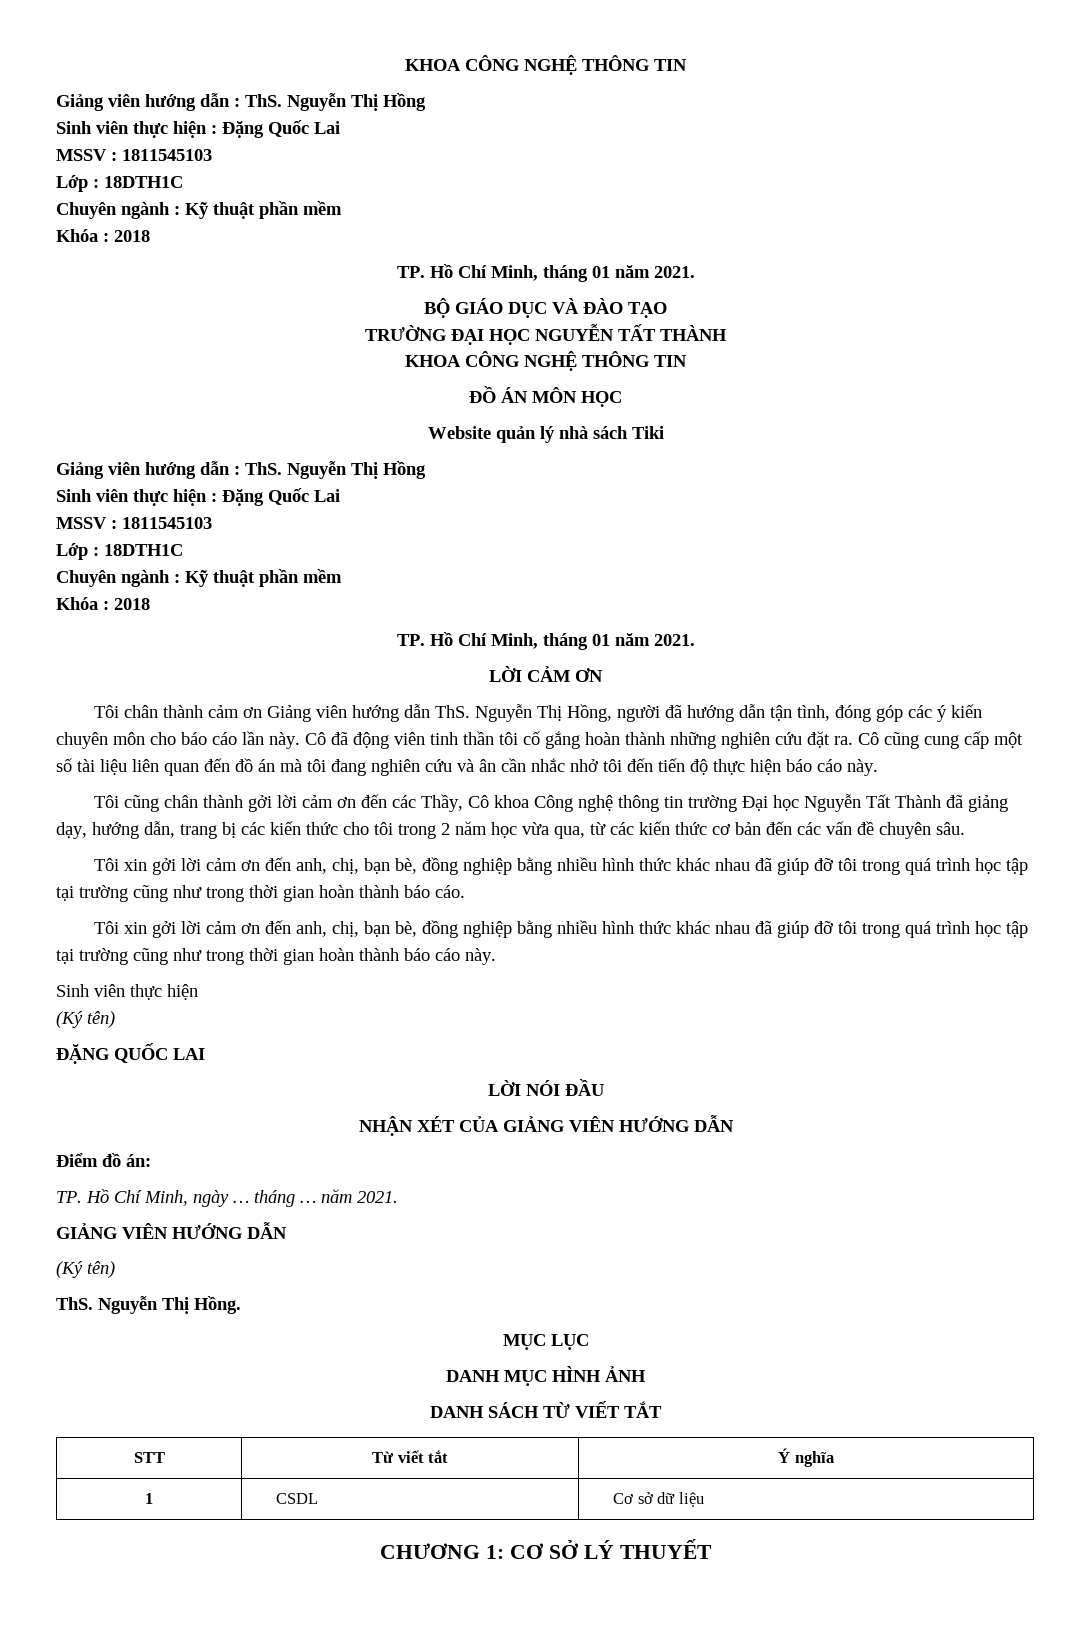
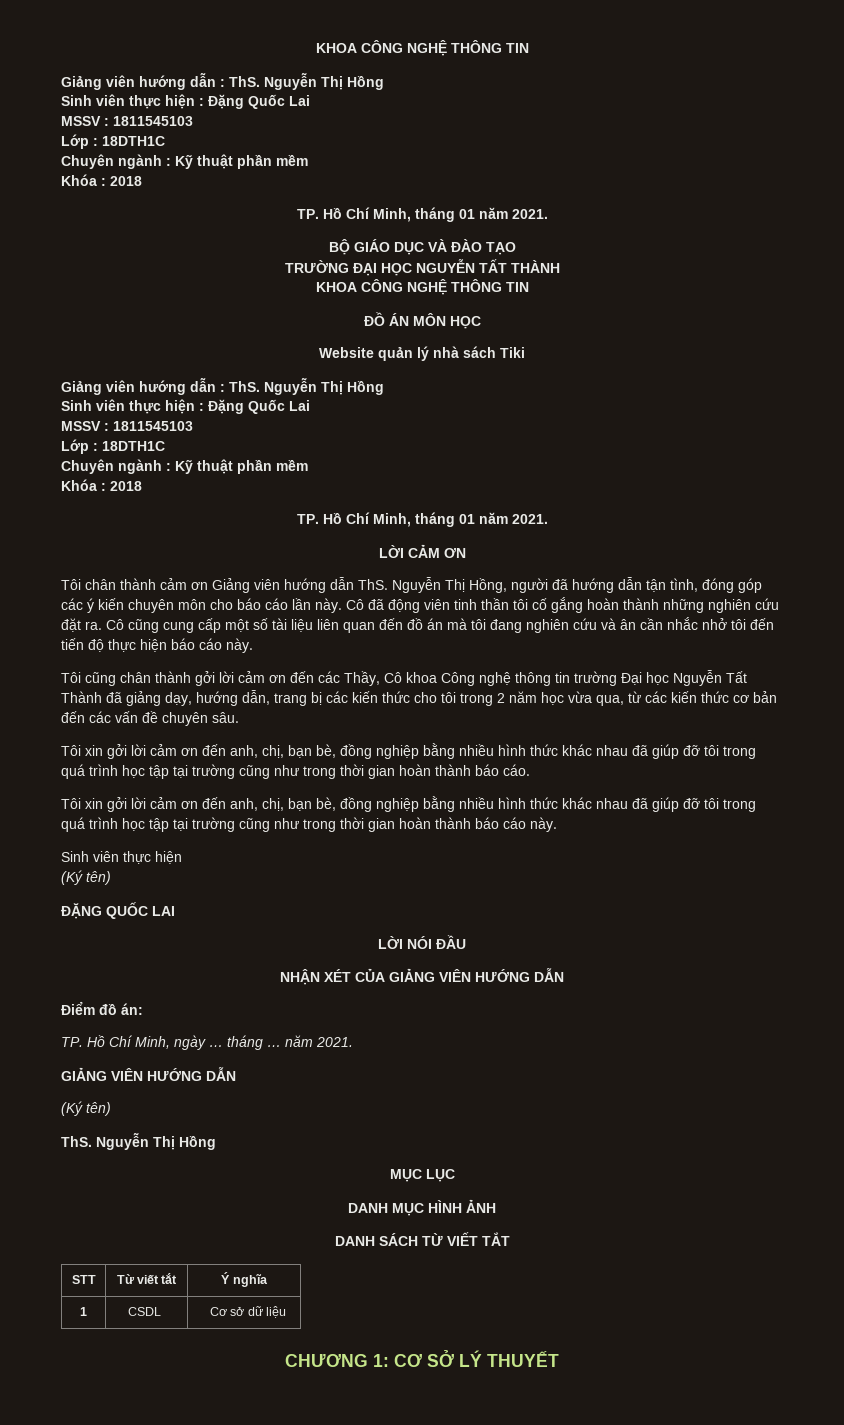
[194,1296,241,1314] Hồng. -> [179,1136,216,1150] Hồng

